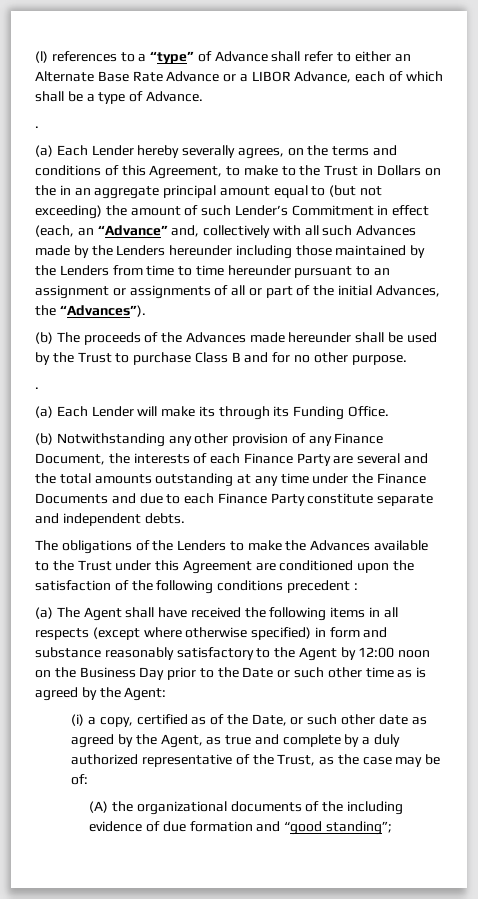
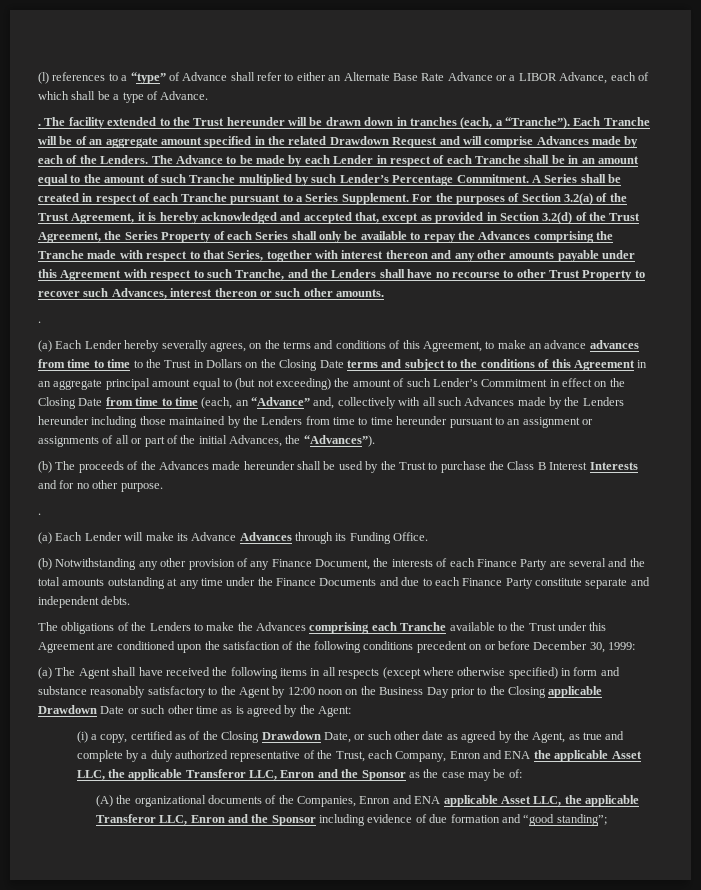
(203, 96) none -> [38,117,650,129] [38,136,639,148] [38,155,639,167] [38,174,621,186] [38,193,627,205] [38,212,641,224] [38,231,613,243] [38,250,635,262] [38,269,645,281] [38,288,384,299] // . The facility extended to the Trust hereunder will be drawn down in tranches (each, a “Tranche”). Each Tranche will be of an aggregate amount specified in the related Drawdown Request and will comprise Advances made by each of the Lenders. The Advance to be made by each Lender in respect of each Tranche shall be in an amount equal to the amount of such Tranche multiplied by such Lender’s Percentage Commitment. A Series shall be created in respect of each Tranche pursuant to a Series Supplement. For the purposes of Section 3.2(a) of the Trust Agreement, it is hereby acknowledged and accepted that, except as provided in Section 3.2(d) of the Trust Agreement, the Series Property of each Series shall only be available to repay the Advances comprising the Tranche made with respect to that Series, together with interest thereon and any other amounts payable under this Agreement with respect to such Tranche, and the Lenders shall have no recourse to other Trust Property to recover such Advances, interest thereon or such other amounts.
(278, 170) none -> [529,340,639,349] [38,359,131,368] an advance advances from time to time
(56, 190) none -> [279,359,635,371] Closing Date terms and subject to the conditions of this Agreement
(430, 210) none -> [594,378,625,387] [38,397,198,409] on the Closing Date from time to time
(192, 358) none -> [489,461,504,470] the
(241, 357) none -> [549,462,638,470] Interest Interests
(215, 411) none -> [191,532,292,541] Advance Advances
(371, 545) none -> [309,622,447,634] comprising each Tranche
[353,583,358,590] : -> [469,641,635,653] on or before December 30, 1999:
(239, 672) none -> [508,686,603,698] [38,705,97,714] Closing applicable Drawdown
(248, 719) none -> [221,731,321,743] Closing Drawdown
(316, 760) none -> [367,750,642,762] [76,769,406,781] each Company, Enron and ENA the applicable Asset LLC, the applicable Transferor LLC, Enron and the Sponsor
(344, 806) none -> [297,795,640,807] [95,814,316,826] Companies, Enron and ENA applicable Asset LLC, the applicable Transferor LLC, Enron and the Sponsor

